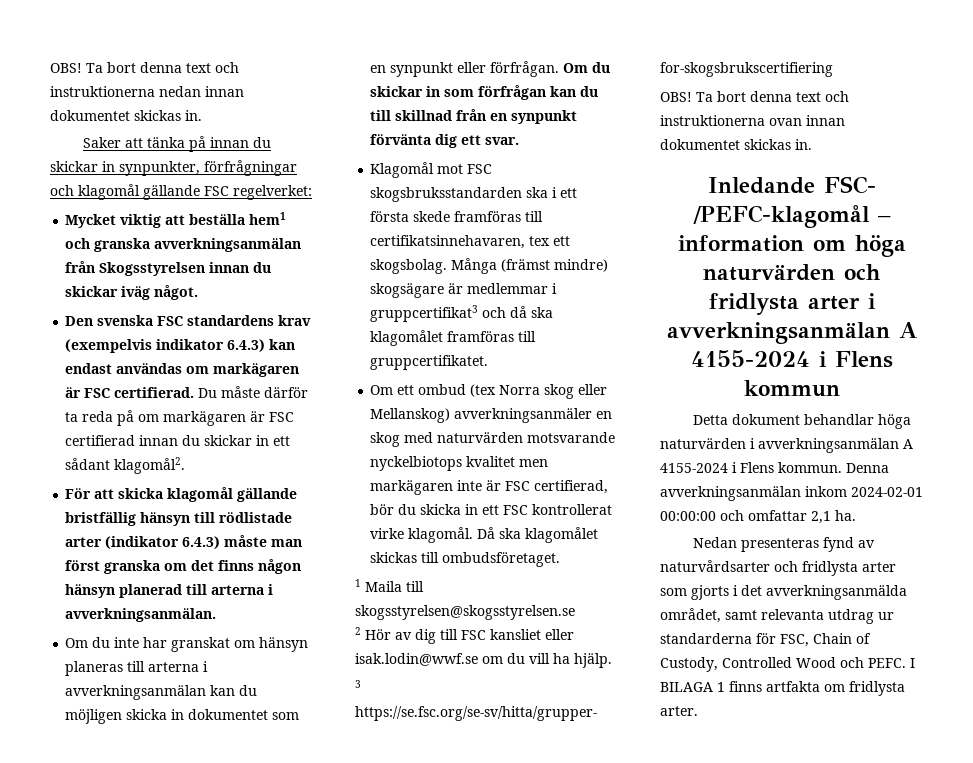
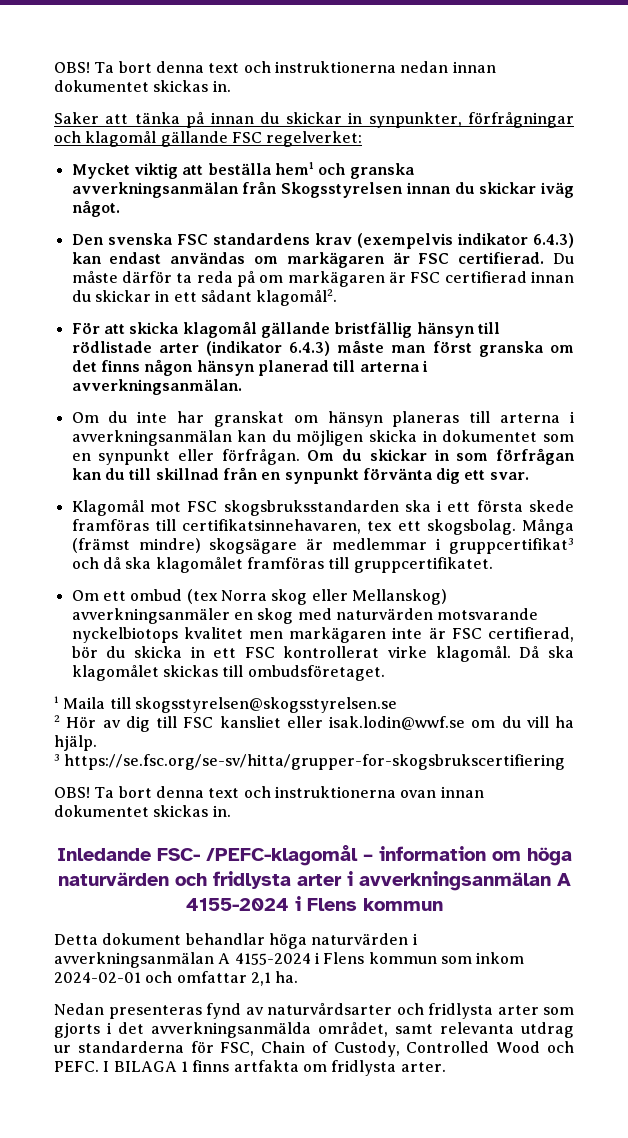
[778,462,889,473] [660,486,801,501] kommun. Denna avverkningsanmälan -> [368,952,472,964] kommun som
[660,511,716,521] 00:00:00 -> (141, 977) none

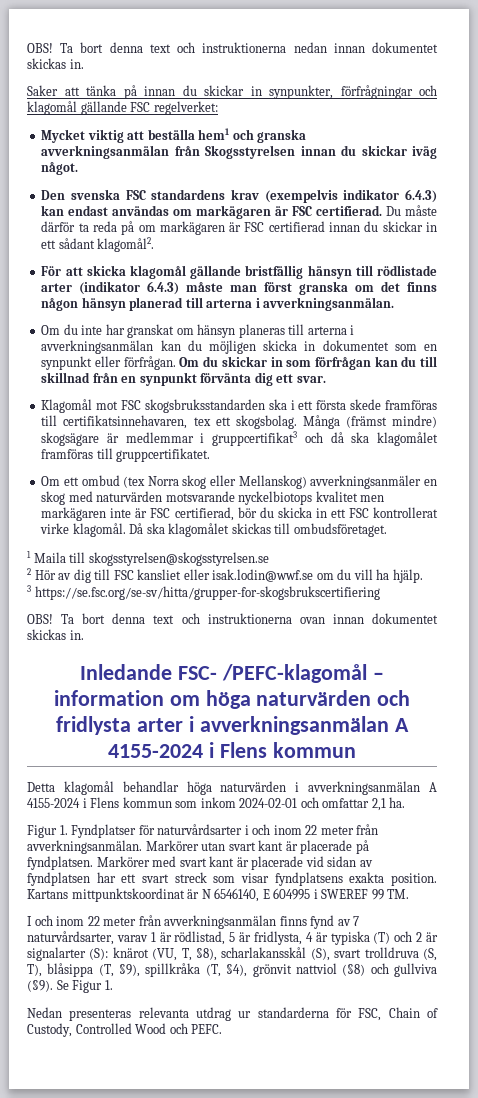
[102,933,182,945] dokument -> [63,781,114,795] klagomål
[54,1003,574,1019] [54,1022,433,1038] Nedan presenteras fynd av naturvårdsarter och fridlysta arter som gjorts i det avverkningsanmälda området, samt -> [27,824,379,838] [27,840,369,854] [27,856,373,870] [27,872,437,886] [27,888,410,902] [27,915,360,929] [27,931,438,945] [27,947,437,961] [27,963,438,977] [27,980,113,993] [27,1007,132,1021] Figur 1. Fyndplatser för naturvårdsarter i och inom 22 meter från avverkningsanmälan. Markörer utan svart kant är placerade på fyndplatsen. Markörer med svart kant är placerade vid sidan av fyndplatsen har ett svart streck som visar fyndplatsens exakta position. Kartans mittpunktskoordinat är N 6546140, E 604995 i SWEREF 99 TM. // I och inom 22 meter från avverkningsanmälan finns fynd av 7 naturvårdsarter, varav 1 är rödlistad, 5 är fridlysta, 4 är typiska (T) och 2 är signalarter (S): knärot (VU, T, §8), scharlakansskål (S), svart trolldruva (S, T), blåsippa (T, §9), spillkråka (T, §4), grönvit nattviol (§8) och gullviva (§9). Se Figur 1. // Nedan presenteras
[103,1060,446,1076] I BILAGA 1 finns artfakta om fridlysta arter. -> (223, 1029) none

